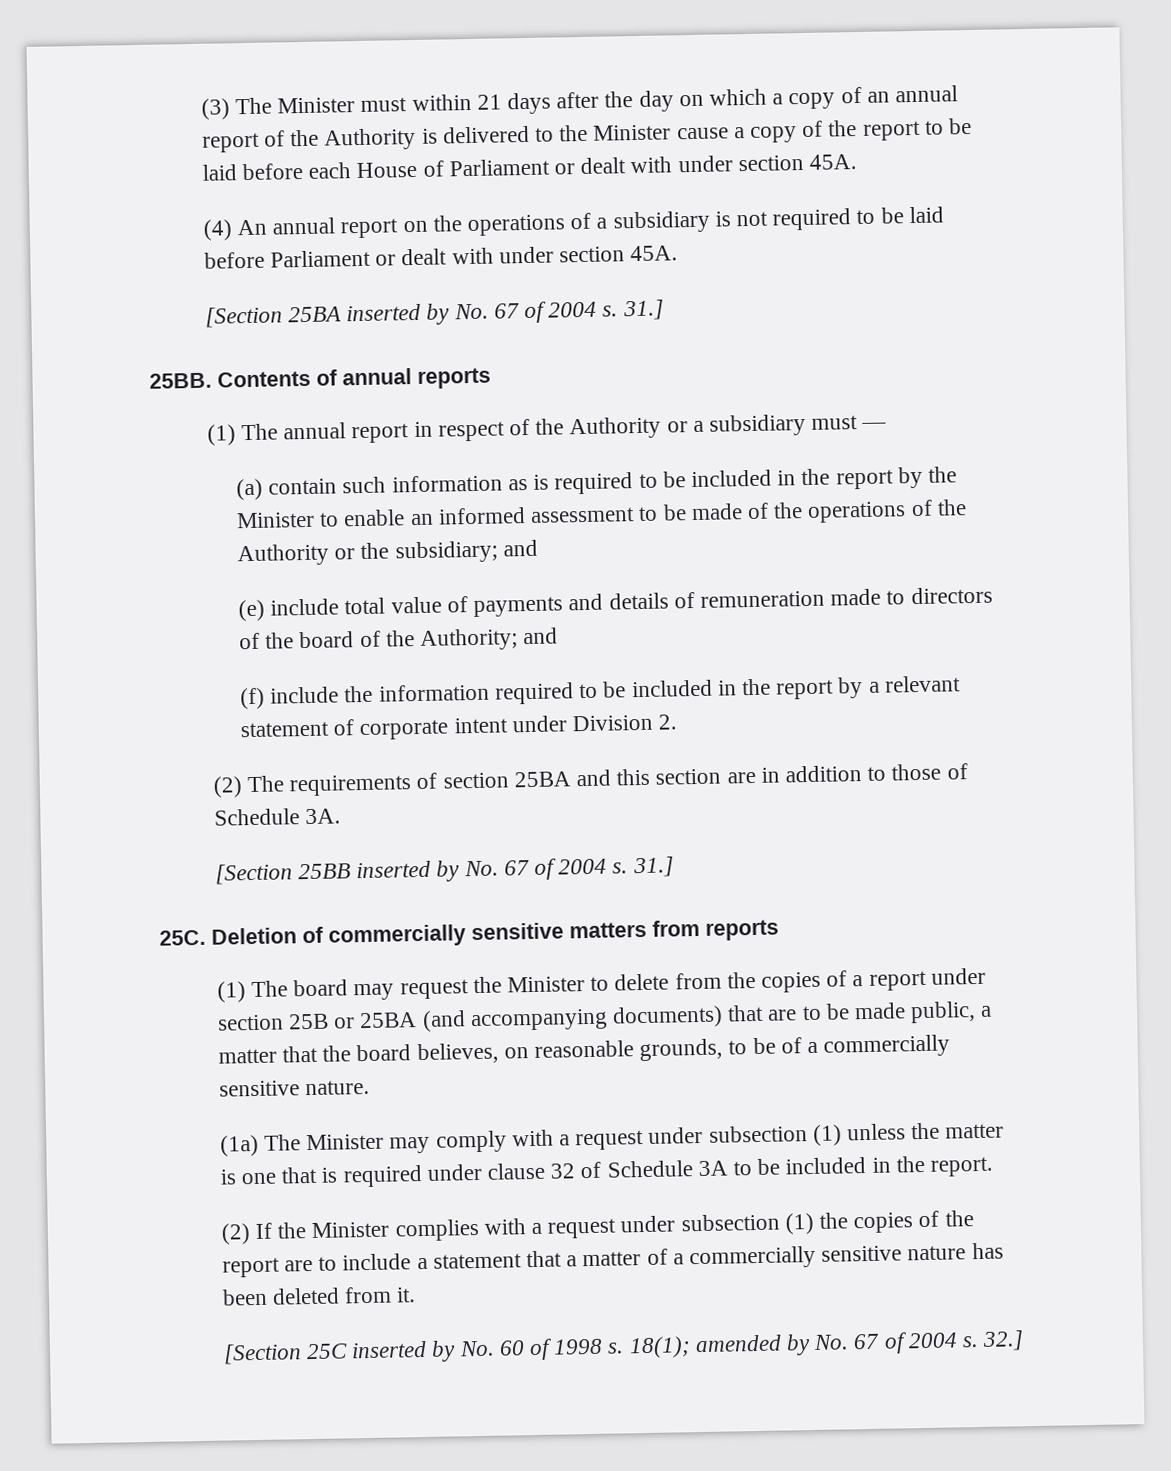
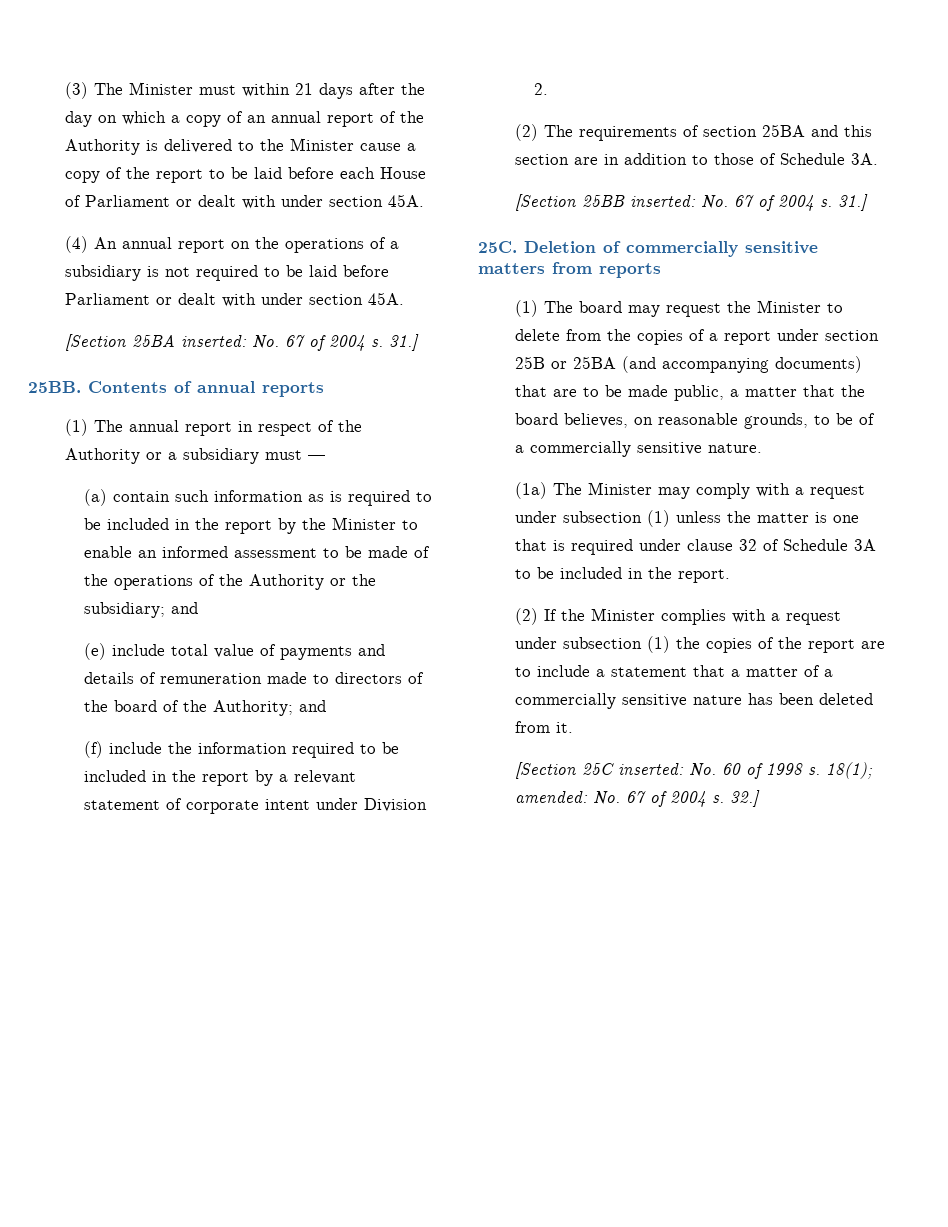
[346,303,451,325] inserted by -> [181,335,248,347] inserted:
[356,860,461,882] inserted by -> [630,195,697,207] inserted:
[351,1340,457,1362] inserted by -> [618,763,685,775] inserted:
[694,1334,812,1356] amended by -> [515,791,589,803] amended:

